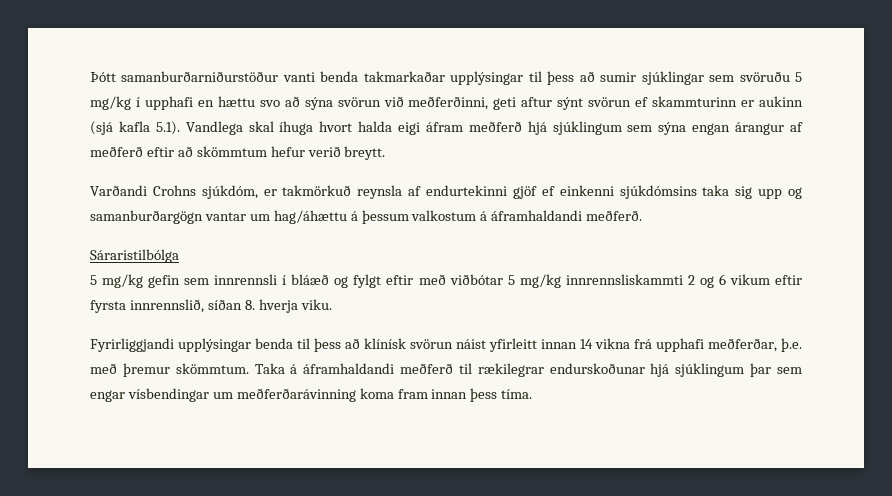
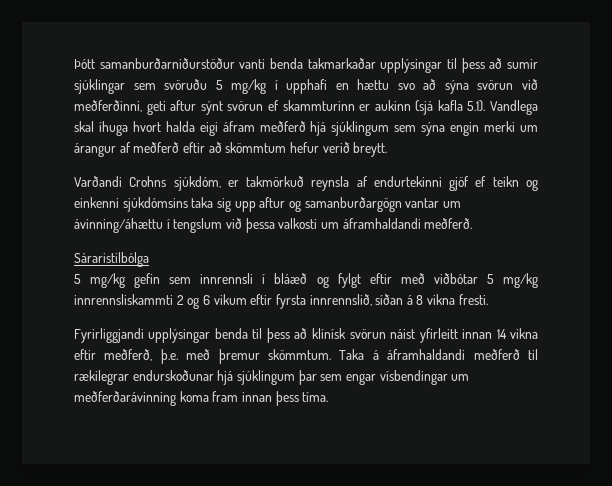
[692,123,731,135] engan -> [450,121,538,136] engin merki um
(555, 191) none -> [492,176,538,191] teikn og
(783, 194) none -> [259,197,286,208] aftur
[273,210,488,224] hag/áhættu á þessum valkostum á -> [74,218,339,233] ávinning/áhættu í tengslum við þessa valkosti um
[244,299,332,313] 8. hverja viku. -> [406,294,488,305] á 8 vikna fresti.
[634,338,777,352] frá upphafi meðferðar, -> [74,349,153,361] eftir meðferð,

